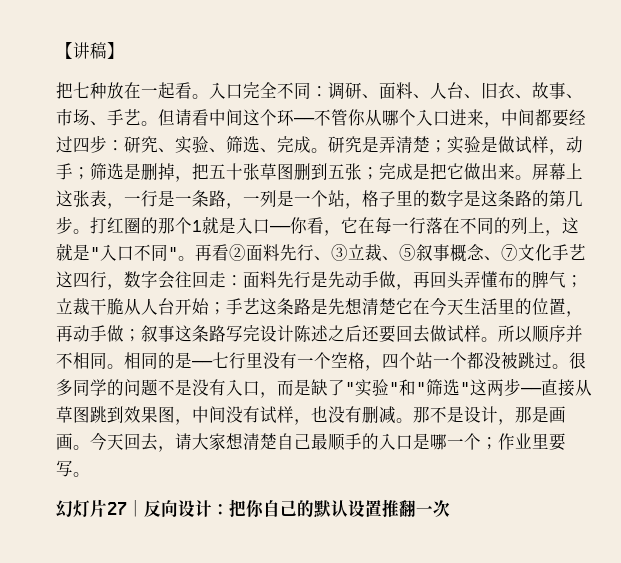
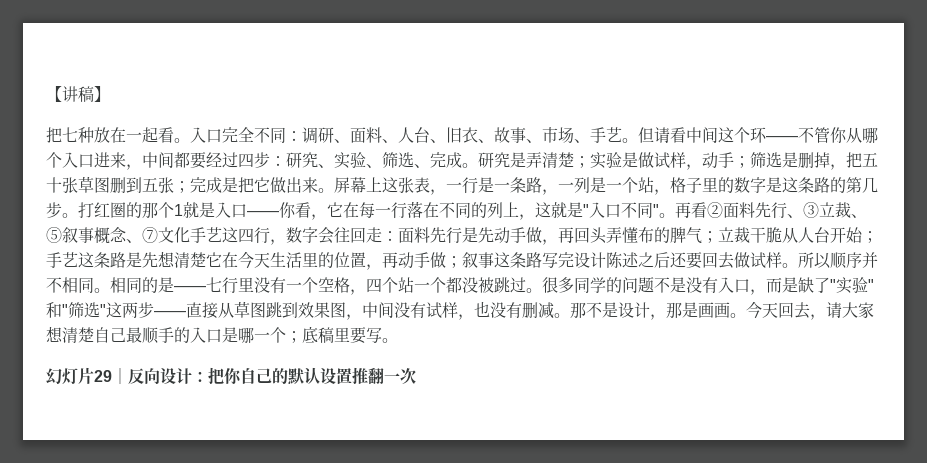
[498,433,532,450] 作业 -> [302,326,334,343] 底稿
[107,502,127,515] 27 -> [94,370,112,382] 29

